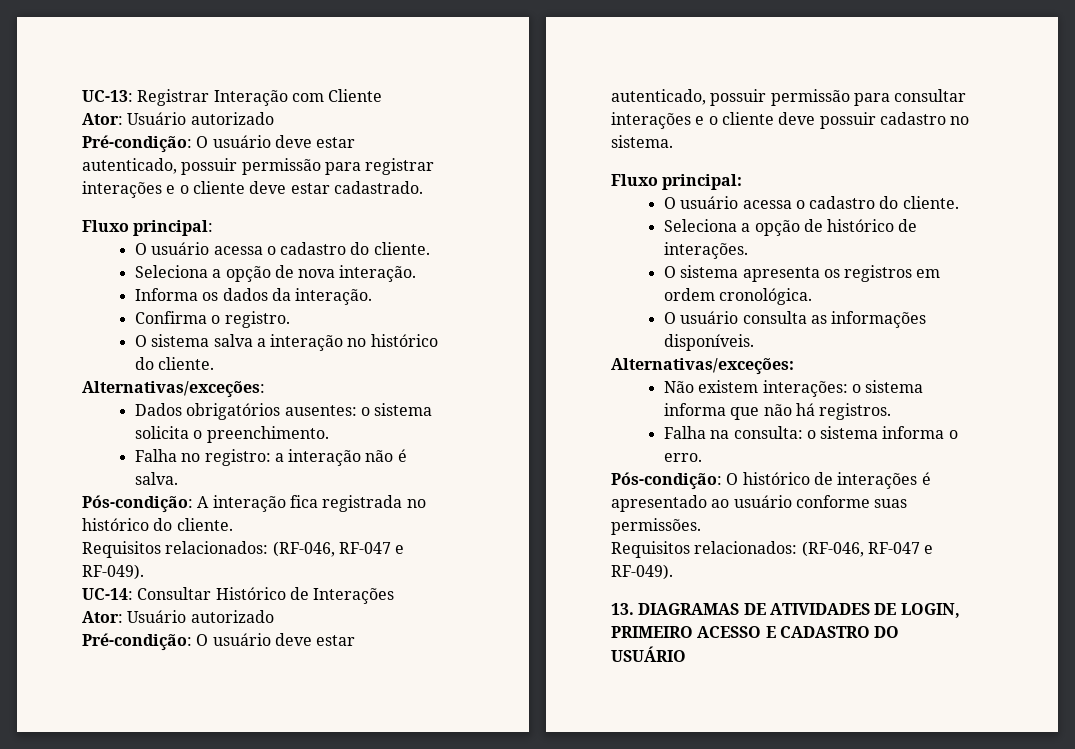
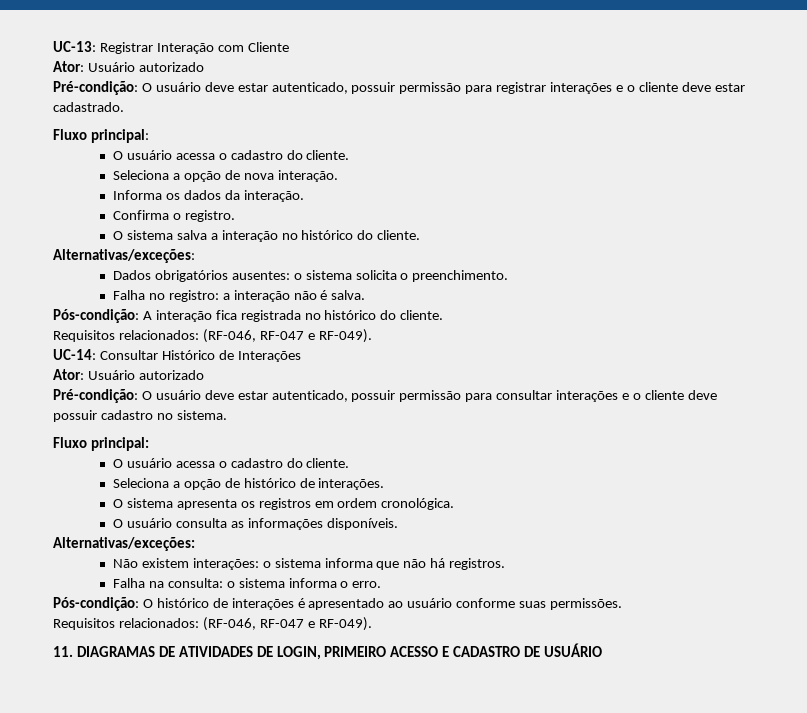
[611,603,634,615] 13. -> [53,646,73,657] 11.
[874,626,900,638] DO -> [524,646,541,657] DE

